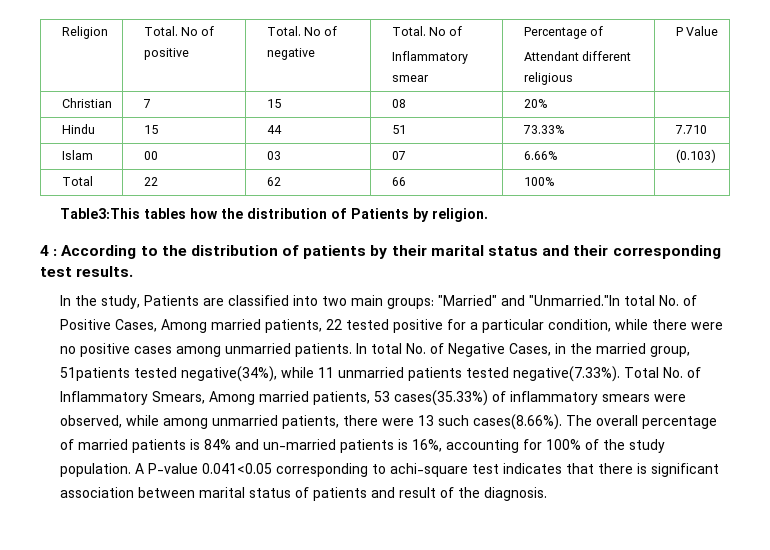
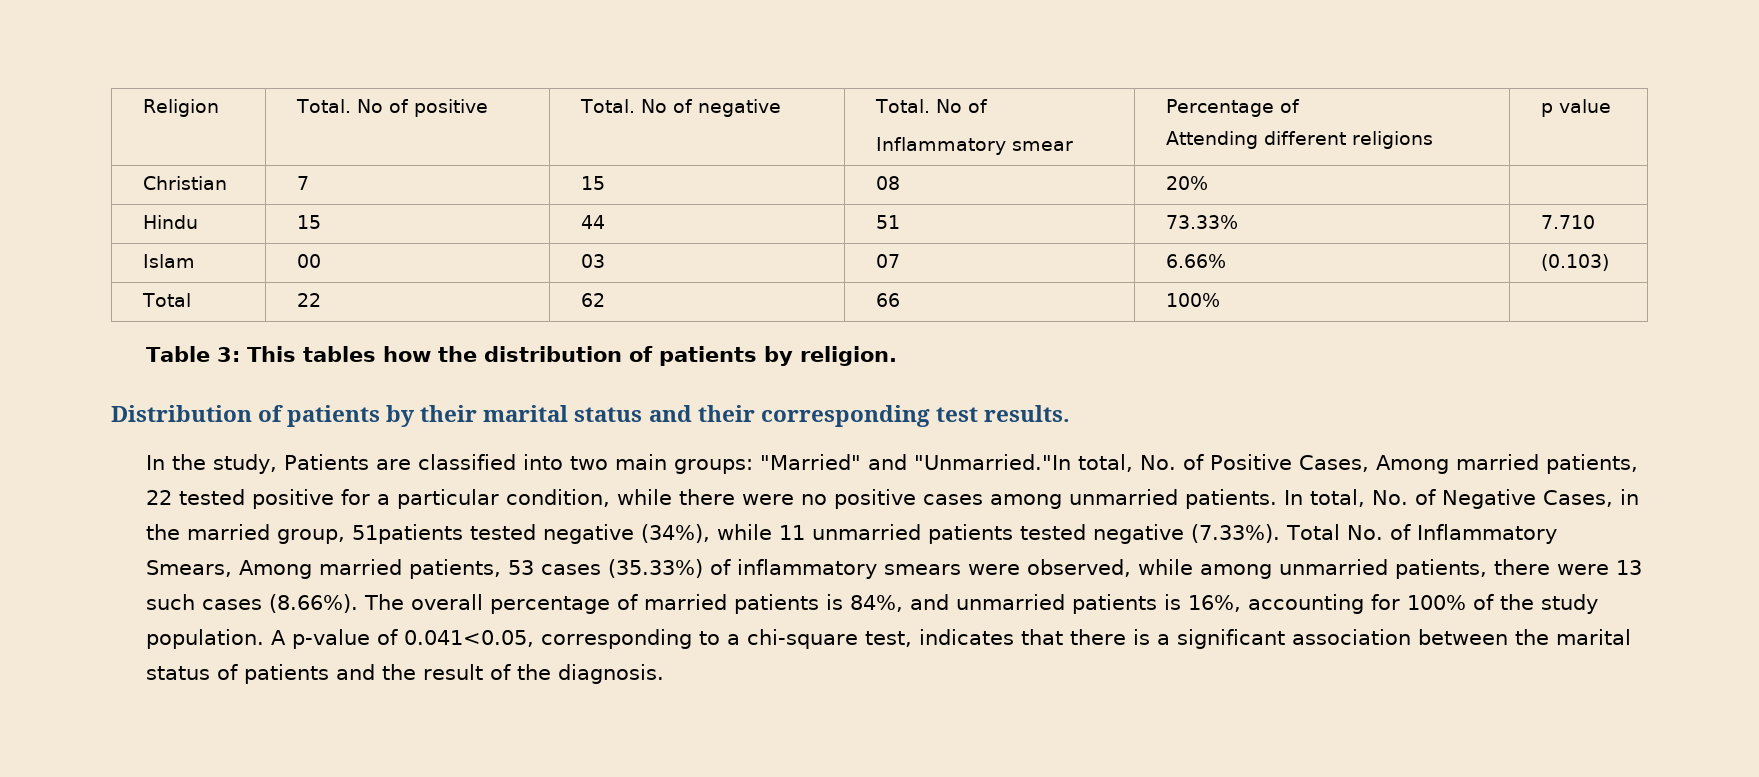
[523,51,632,61] [523,72,573,85] [675,26,719,36] Attendant different religious | P Value -> [1166,131,1434,149] [1541,99,1612,117] Attending different religions | p value
[59,208,140,219] Table3:This -> [145,346,296,362] Table 3: This
[350,208,409,219] Patients -> [658,346,757,366] patients
[40,245,278,259] 4 : According to the distribution -> [111,405,252,422] Distribution
[623,295,655,306] total -> [1077,454,1133,472] total,
[370,343,402,354] total -> [1309,489,1365,507] total,
[180,366,277,382] negative(34%), -> [542,524,710,544] negative (34%),
[512,366,620,382] negative(7.33%). -> [1092,524,1280,544] negative (7.33%).
[393,390,488,406] cases(35.33%) -> [540,559,703,578] cases (35.33%)
[472,414,562,430] cases(8.66%). -> [201,594,358,613] cases (8.66%).
[203,439,336,450] 84% and un-married -> [849,594,1065,612] 84%, and unmarried
[147,463,499,477] P-value 0.041<0.05 corresponding to achi-square test -> [291,629,912,649] p-value of 0.041<0.05, corresponding to a chi-square test,
(647, 468) none -> [1156,634,1170,645] a
(195, 492) none -> [1514,629,1549,645] the
(395, 492) none -> [381,664,416,680] the

